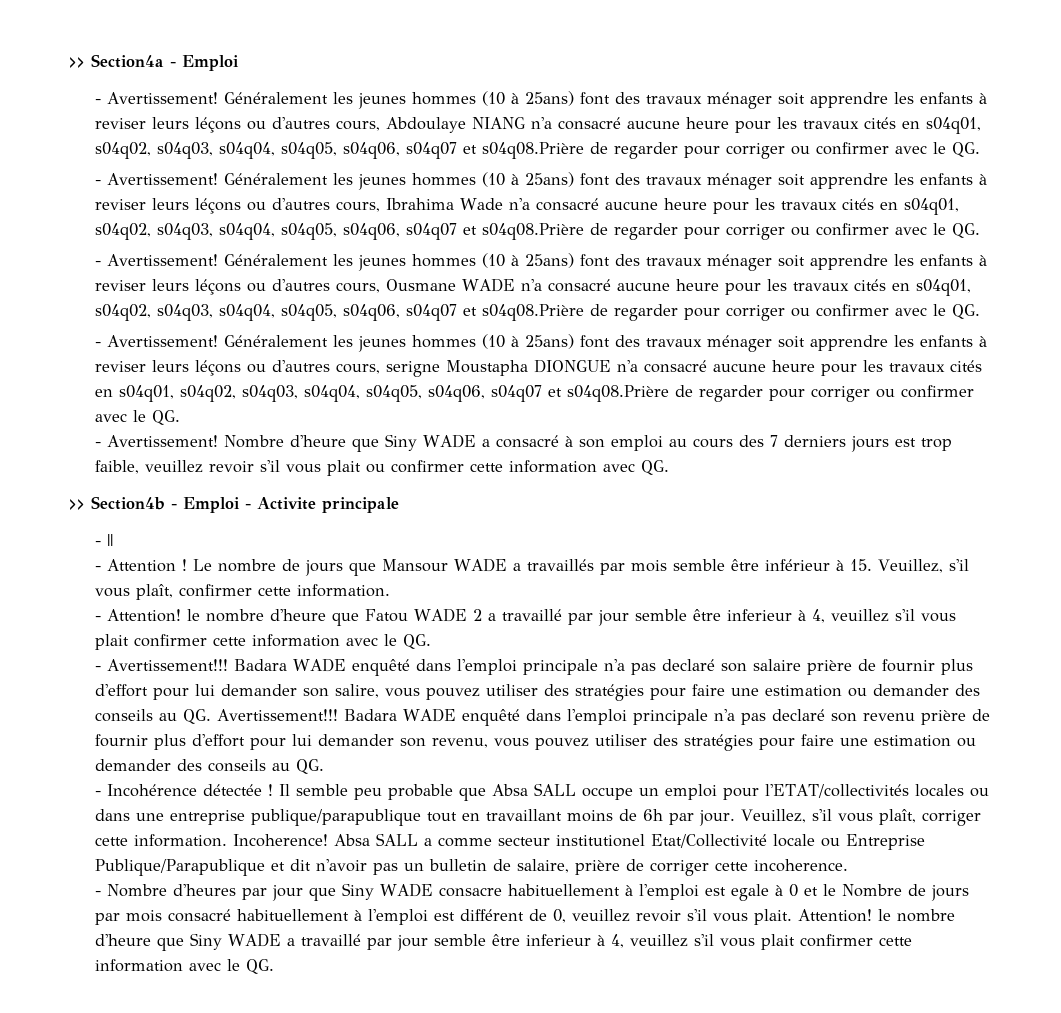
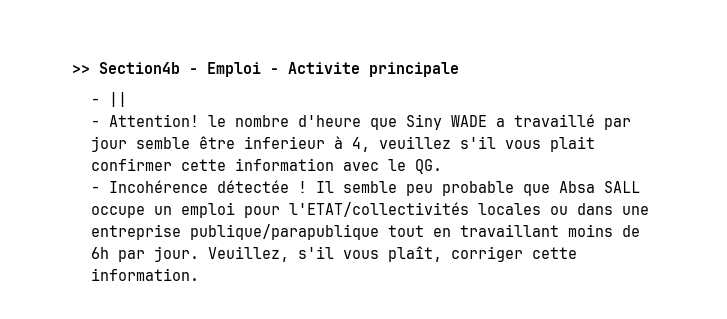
[69,54,239,71] [94,91,987,109] [94,117,981,134] [94,142,980,159] [94,172,987,190] [94,198,959,215] [94,223,980,240] [94,253,987,271] [94,278,971,296] [94,304,980,321] [94,334,987,352] [94,359,982,377] [94,385,974,402] [94,410,180,425] [94,434,952,452] [94,460,669,476] [69,499,85,510] >> Section4a - Emploi // - Avertissement! Généralement les jeunes hommes (10 à 25ans) font des travaux ménager soit apprendre les enfants à reviser leurs léçons ou d'autres cours, Abdoulaye NIANG n'a consacré aucune heure pour les travaux cités en s04q01, s04q02, s04q03, s04q04, s04q05, s04q06, s04q07 et s04q08.Prière de regarder pour corriger ou confirmer avec le QG. // - Avertissement! Généralement les jeunes hommes (10 à 25ans) font des travaux ménager soit apprendre les enfants à reviser leurs léçons ou d'autres cours, Ibrahima Wade n'a consacré aucune heure pour les travaux cités en s04q01, s04q02, s04q03, s04q04, s04q05, s04q06, s04q07 et s04q08.Prière de regarder pour corriger ou confirmer avec le QG. // - Avertissement! Généralement les jeunes hommes (10 à 25ans) font des travaux ménager soit apprendre les enfants à reviser leurs léçons ou d'autres cours, Ousmane WADE n'a consacré aucune heure pour les travaux cités en s04q01, s04q02, s04q03, s04q04, s04q05, s04q06, s04q07 et s04q08.Prière de regarder pour corriger ou confirmer avec le QG. // - Avertissement! Généralement les jeunes hommes (10 à 25ans) font des travaux ménager soit apprendre les enfants à reviser leurs léçons ou d'autres cours, serigne Moustapha DIONGUE n'a consacré aucune heure pour les travaux cités en s04q01, s04q02, s04q03, s04q04, s04q05, s04q06, s04q07 et s04q08.Prière de regarder pour corriger ou confirmer avec le QG. // - Avertissement! Nombre d'heure que Siny WADE a consacré à son emploi au cours des 7 derniers jours est trop faible, veuillez revoir s'il vous plait ou confirmer cette information avec QG. // >> -> [72,64,90,74] >>
[94,558,969,576] [94,584,390,600] // - Attention ! Le nombre de jours que Mansour WADE a travaillés par mois semble être inférieur à 15. Veuillez, s'il vous plaît, confirmer cette information. -> (128, 99) none
[364,608,482,622] Fatou WADE 2 -> [406,114,488,130] Siny WADE
[94,658,973,676] [94,684,980,701] [94,708,990,726] [94,734,976,751] [94,759,324,774] // - Avertissement!!! Badara WADE enquêté dans l'emploi principale n'a pas declaré son salaire prière de fournir plus d'effort pour lui demander son salire, vous pouvez utiliser des stratégies pour faire une estimation ou demander des conseils au QG. Avertissement!!! Badara WADE enquêté dans l'emploi principale n'a pas declaré son revenu prière de fournir plus d'effort pour lui demander son revenu, vous pouvez utiliser des stratégies pour faire une estimation ou demander des conseils au QG. -> (443, 166) none
[232,833,925,850] [94,859,848,876] [94,883,969,901] [94,909,955,925] [94,933,912,951] [94,959,274,974] Incoherence! Absa SALL a comme secteur institutionel Etat/Collectivité locale ou Entreprise Publique/Parapublique et dit n'avoir pas un bulletin de salaire, prière de corriger cette incoherence. // - Nombre d'heures par jour que Siny WADE consacre habituellement à l'emploi est egale à 0 et le Nombre de jours par mois consacré habituellement à l'emploi est différent de 0, veuillez revoir s'il vous plait. Attention! le nombre d'heure que Siny WADE a travaillé par jour semble être inferieur à 4, veuillez s'il vous plait confirmer cette information avec le QG. -> (200, 274) none

